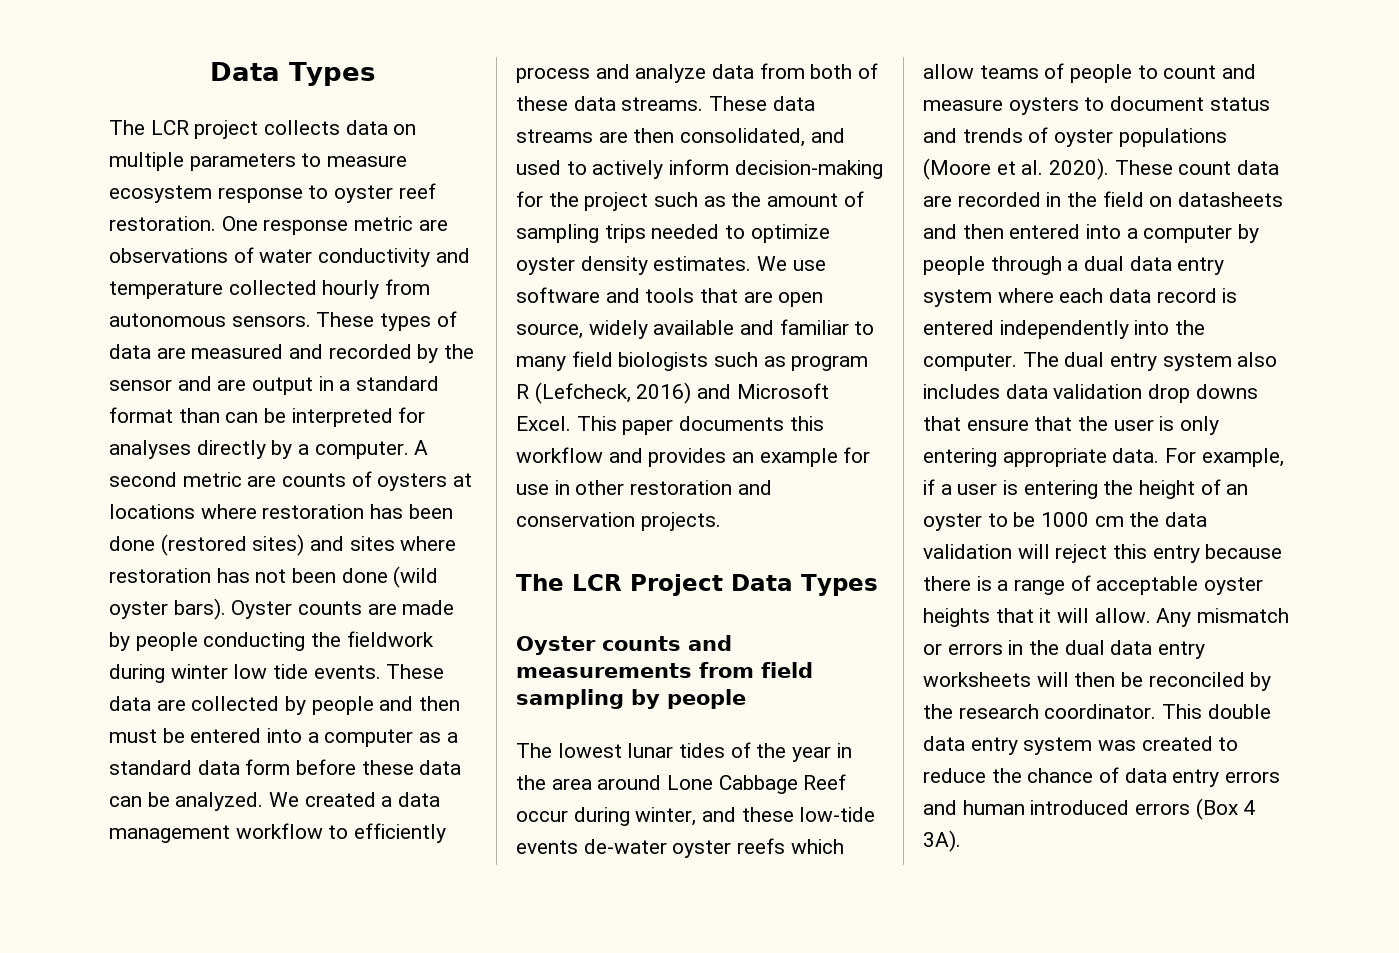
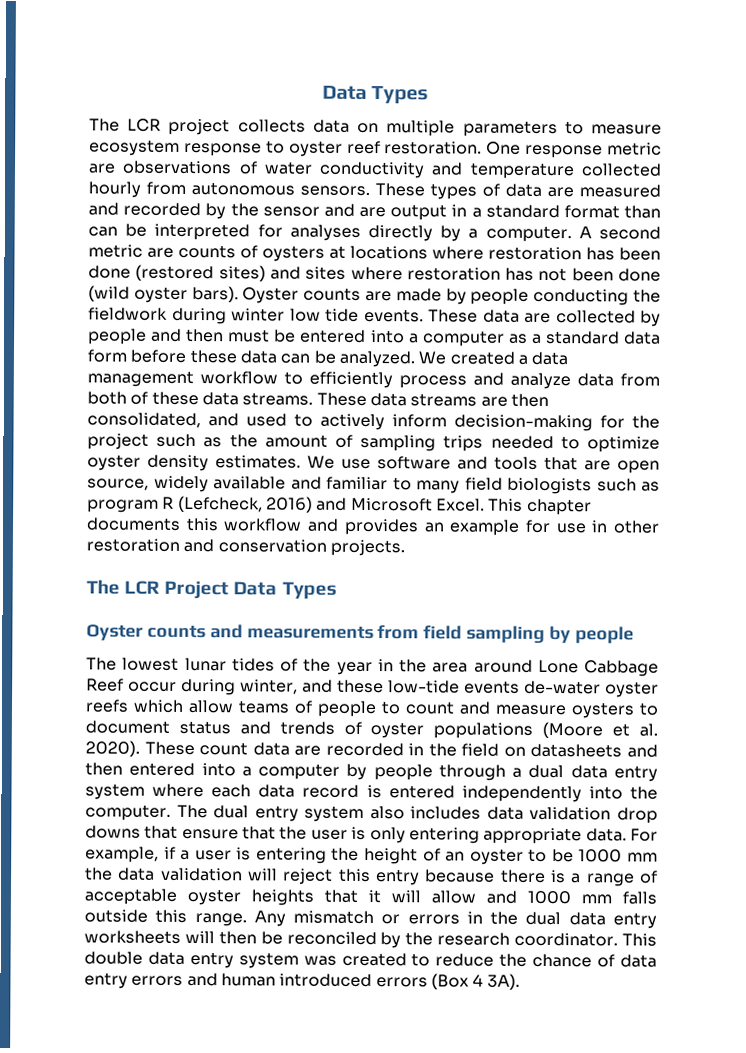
[622,419,674,435] paper -> [526,498,592,516] chapter
[1094,516,1124,527] cm -> [626,852,658,862] mm
[1094,608,1151,623] allow. -> [431,890,657,905] [84,909,247,927] allow and 1000 mm falls outside this range.

